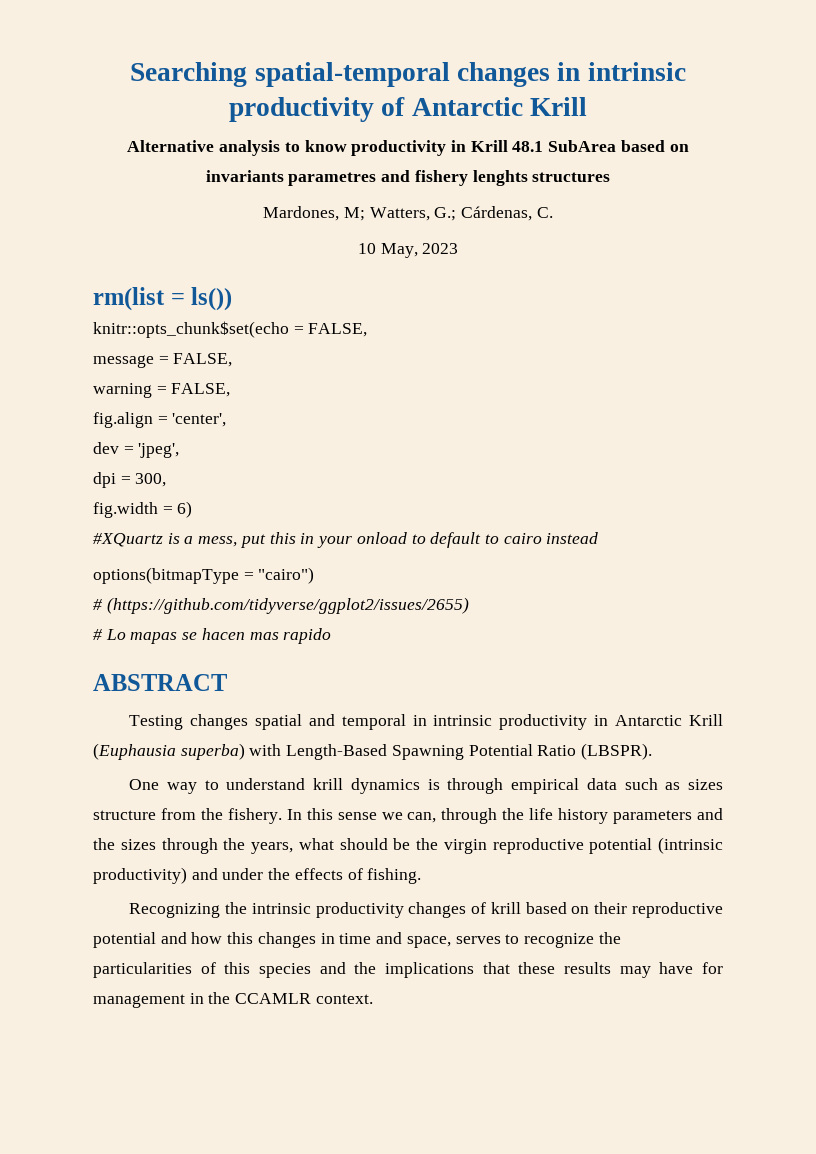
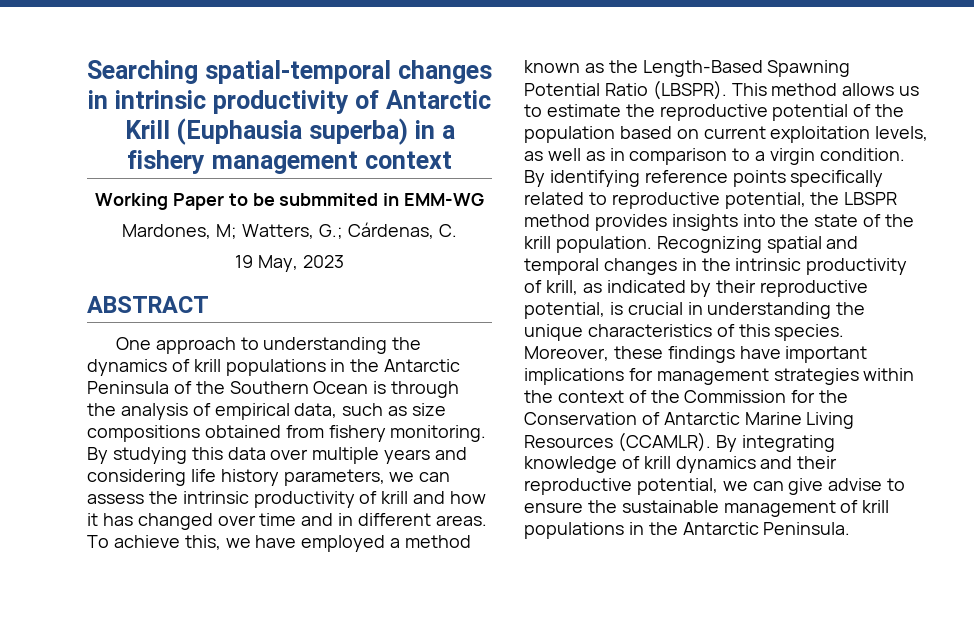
[127,140,689,156] [205,170,611,186] // Alternative analysis to know productivity in Krill 48.1 SubArea based on invariants parametres and fishery lenghts structures -> [176,118,455,145] [127,150,452,174] [94,193,485,210] (Euphausia superba) in a fishery management context // Working Paper to be submmited in EMM-WG
[357,243,376,254] 10 -> [235,255,254,268] 19
[93,287,233,311] [93,321,368,338] [93,353,233,368] [93,383,231,398] [93,412,227,428] [93,442,180,458] [93,472,167,488] [93,501,193,518] [93,532,599,548] [93,567,315,584] [93,597,469,614] [93,628,332,644] [93,674,227,691] [129,714,723,730] [93,743,282,760] rm(list = ls()) // knitr::opts_chunk$set(echo = FALSE, // message = FALSE, // warning = FALSE, // fig.align = 'center', // dev = 'jpeg', // dpi = 300, // fig.width = 6) // #XQuartz is a mess, put this in your onload to default to cairo instead // options(bitmapType = "cairo") // # (https://github.com/tidyverse/ggplot2/issues/2655) // # Lo mapas se hacen mas rapido // ABSTRACT // Testing changes spatial and temporal in intrinsic productivity in Antarctic Krill (Euphausia superba) with -> [87,296,209,313] [115,337,422,354] [87,359,461,376] [87,381,460,398] [87,403,447,420] [87,425,487,442] [87,447,468,464] [87,469,451,486] [87,491,487,508] [87,513,487,530] [87,535,472,552] [524,60,638,73] ABSTRACT // One approach to understanding the dynamics of krill populations in the Antarctic Peninsula of the Southern Ocean is through the analysis of empirical data, such as size compositions obtained from fishery monitoring. By studying this data over multiple years and considering life history parameters, we can assess the intrinsic productivity of krill and how it has changed over time and in different areas. To achieve this, we have employed a method known as the
[129,778,724,794] [93,808,724,824] [93,837,723,854] [93,867,422,884] [129,902,723,918] [93,932,621,948] [93,962,723,978] [93,992,373,1008] // One way to understand krill dynamics is through empirical data such as sizes structure from the fishery. In this sense we can, through the life history parameters and the sizes through the years, what should be the virgin reproductive potential (intrinsic productivity) and under the effects of fishing. // Recognizing the intrinsic productivity changes of krill based on their reproductive potential and how this changes in time and space, serves to recognize the particularities of this species and the implications that these results may have for management in the CCAMLR context. -> [731,83,920,96] [524,104,905,121] [524,126,929,143] [524,148,905,165] [524,170,884,187] [524,192,898,209] [524,214,915,231] [524,236,859,253] [524,258,908,275] [524,280,869,297] [524,302,866,319] [524,324,845,341] [524,346,868,363] [524,368,915,385] [524,390,849,403] [524,412,855,429] [524,432,835,452] [524,456,838,473] [524,478,906,495] [524,500,890,517] [524,522,851,539] This method allows us to estimate the reproductive potential of the population based on current exploitation levels, as well as in comparison to a virgin condition. By identifying reference points specifically related to reproductive potential, the LBSPR method provides insights into the state of the krill population. Recognizing spatial and temporal changes in the intrinsic productivity of krill, as indicated by their reproductive potential, is crucial in understanding the unique characteristics of this species. Moreover, these findings have important implications for management strategies within the context of the Commission for the Conservation of Antarctic Marine Living Resources (CCAMLR). By integrating knowledge of krill dynamics and their reproductive potential, we can give advise to ensure the sustainable management of krill populations in the Antarctic Peninsula.

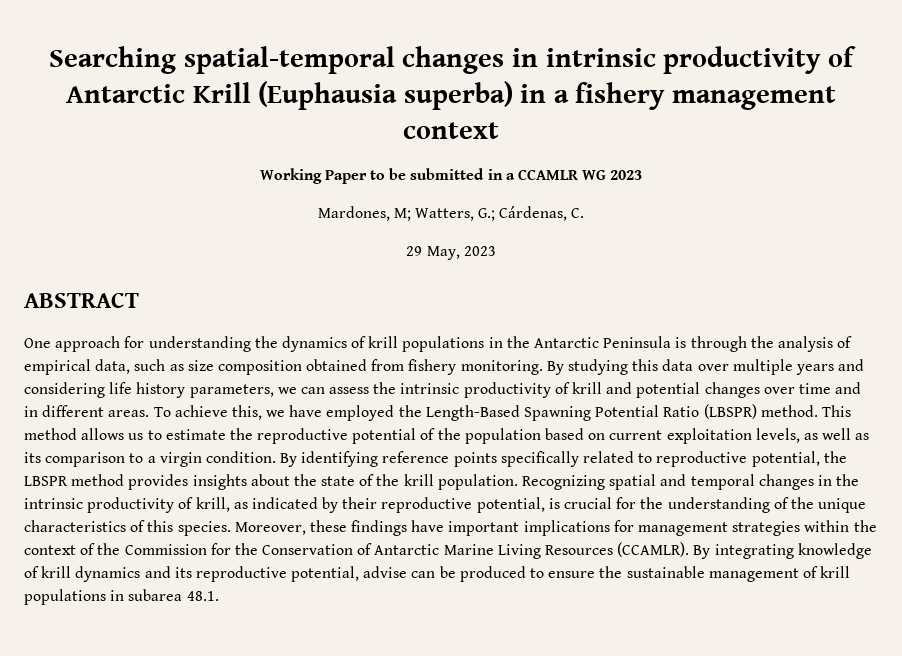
[279,193,485,206] submmited in EMM-WG -> [410,168,643,180] submitted in a CCAMLR WG 2023
[235,255,254,268] 19 -> [406,246,423,256] 29
[240,337,259,350] to -> [124,336,145,348] for
[173,381,369,394] of the Southern Ocean -> (672, 342) none
[87,425,200,442] compositions -> [217,360,302,375] composition
[450,491,487,504] [87,513,213,530] how it has changed -> [636,382,760,398] potential changes
[390,535,472,548] [524,60,604,73] a method known as -> (395, 413) none
[652,80,727,100] (LBSPR). -> [703,404,818,419] (LBSPR) method.
[609,148,625,161] in -> [24,452,41,463] its
[742,214,776,227] into -> [250,474,290,486] about
[687,302,832,319] in understanding -> [616,497,789,513] for the understanding of
[797,456,838,469] [524,478,883,495] their reproductive potential, we can give advise -> [174,566,526,582] its reproductive potential, advise can be produced
[648,522,851,535] the Antarctic Peninsula. -> [128,589,219,601] subarea 48.1.

